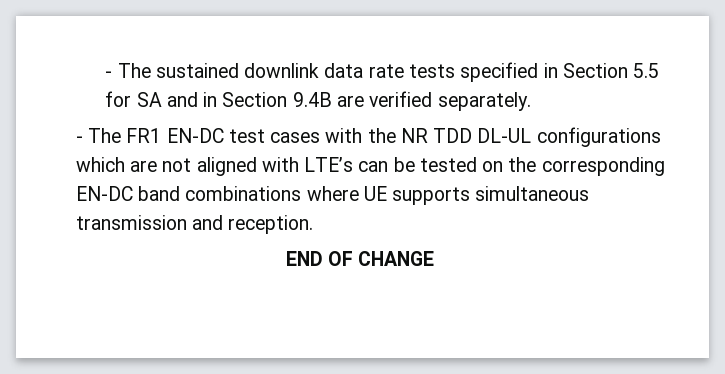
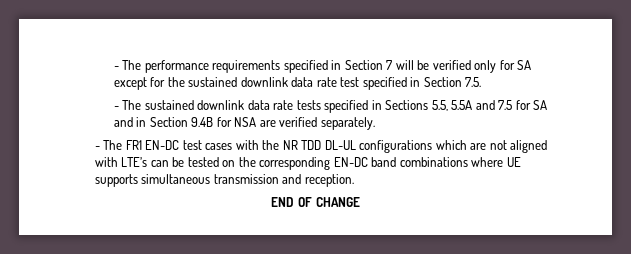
[105,63,151,78] - The -> [113,60,532,73] [113,77,482,90] [113,100,142,110] - The performance requirements specified in Section 7 will be verified only for SA except for the sustained downlink data rate test specified in Section 7.5. // - The
[562,63,660,78] Section 5.5 -> [385,100,513,111] Sections 5.5, 5.5A and 7.5
(332, 99) none -> [216,117,257,127] for NSA

